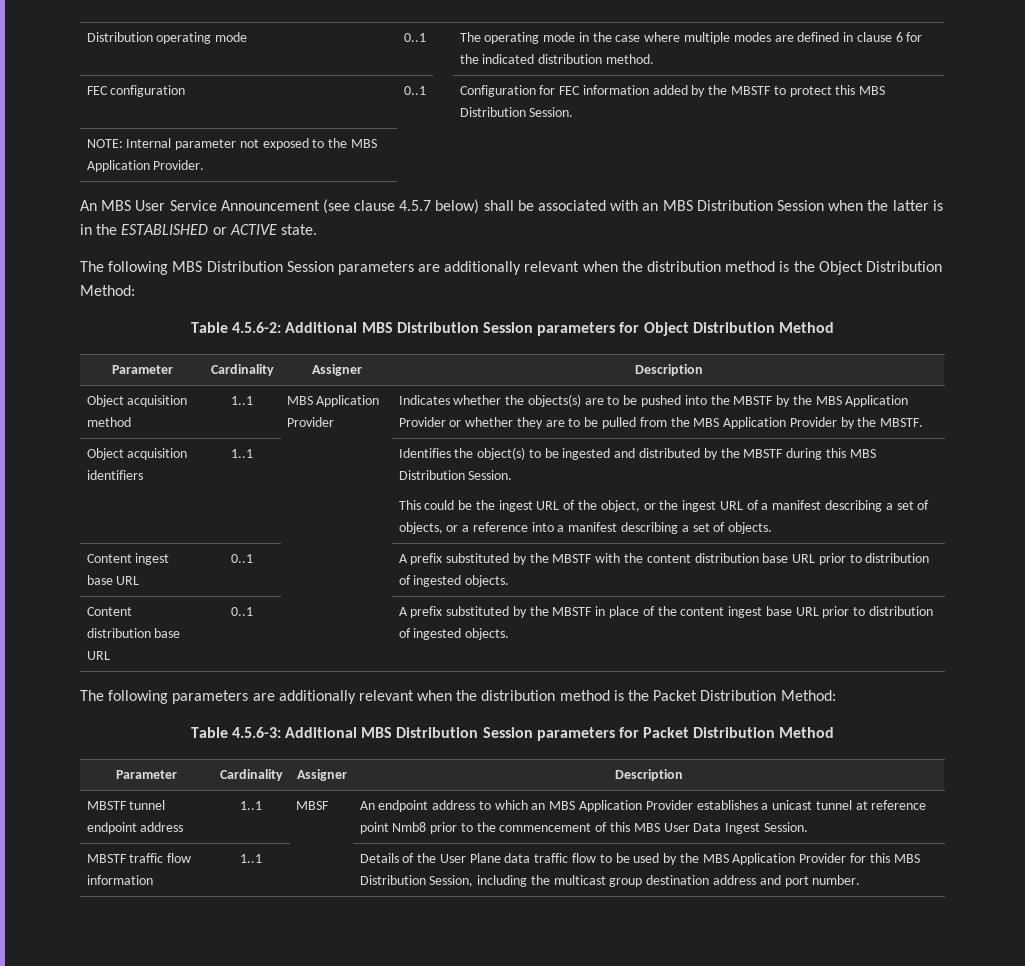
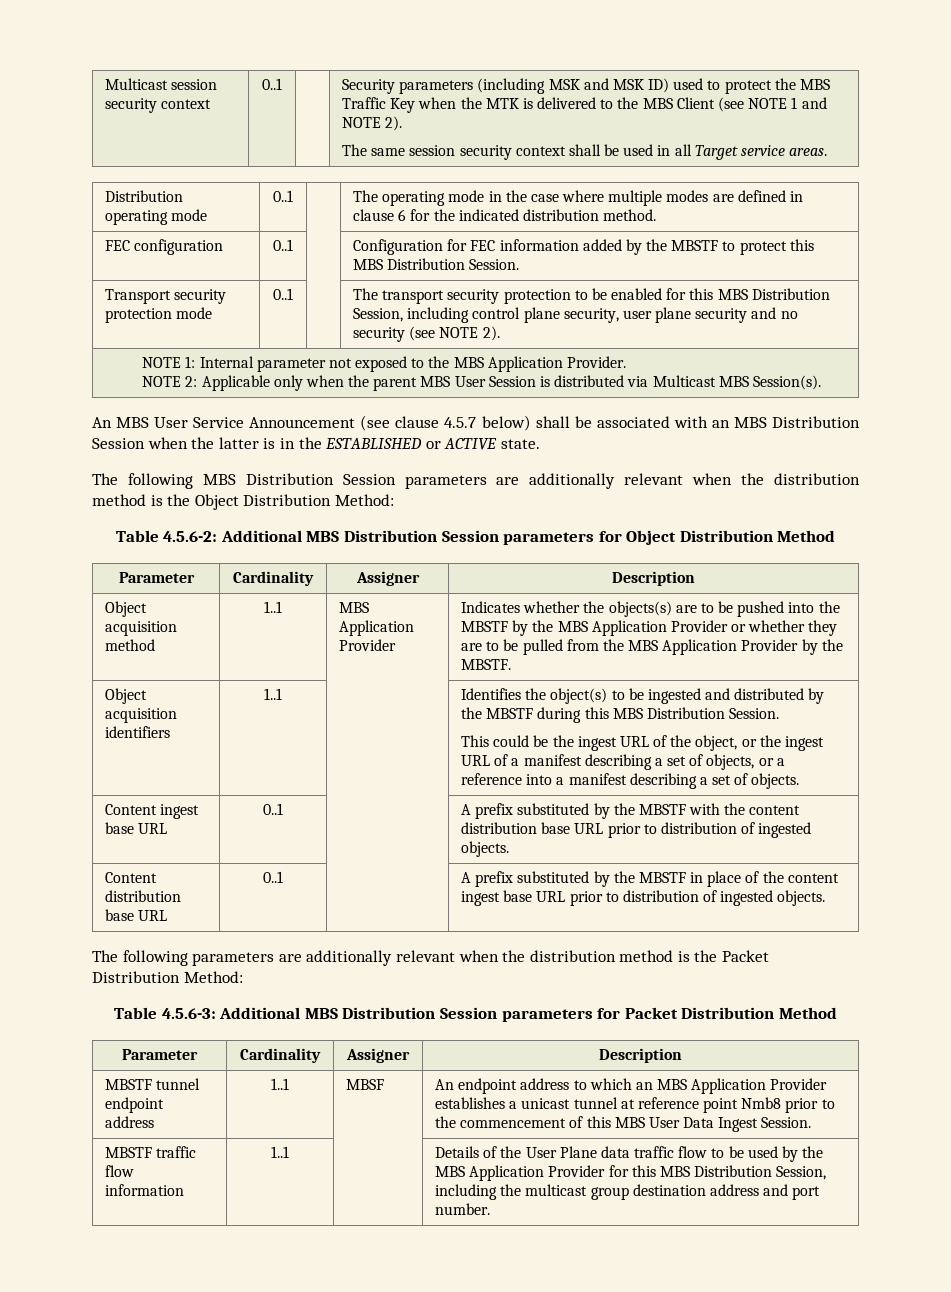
(86, 37) none -> [104,78,218,90] [104,98,212,113] [262,78,282,90] [341,78,831,94] [341,97,827,113] [341,116,403,131] [341,144,828,160] Multicast session security context | 0..1 | | Security parameters (including MSK and MSK ID) used to protect the MBS Traffic Key when the MTK is delivered to the MBS Client (see NOTE 1 and NOTE 2). // The same session security context shall be used in all Target service areas. //
[86,139,123,148] NOTE: -> [104,289,227,304] [104,307,213,323] [273,288,293,300] [352,288,830,304] [352,307,798,323] [352,326,500,342] [142,356,196,368] Transport security protection mode | 0..1 | | The transport security protection to be enabled for this MBS Distribution Session, including control plane security, user plane security and no security (see NOTE 2). // NOTE 1:
(205, 165) none -> [142,375,821,391] // NOTE 2: Applicable only when the parent MBS User Session is distributed via Multicast MBS Session(s).

